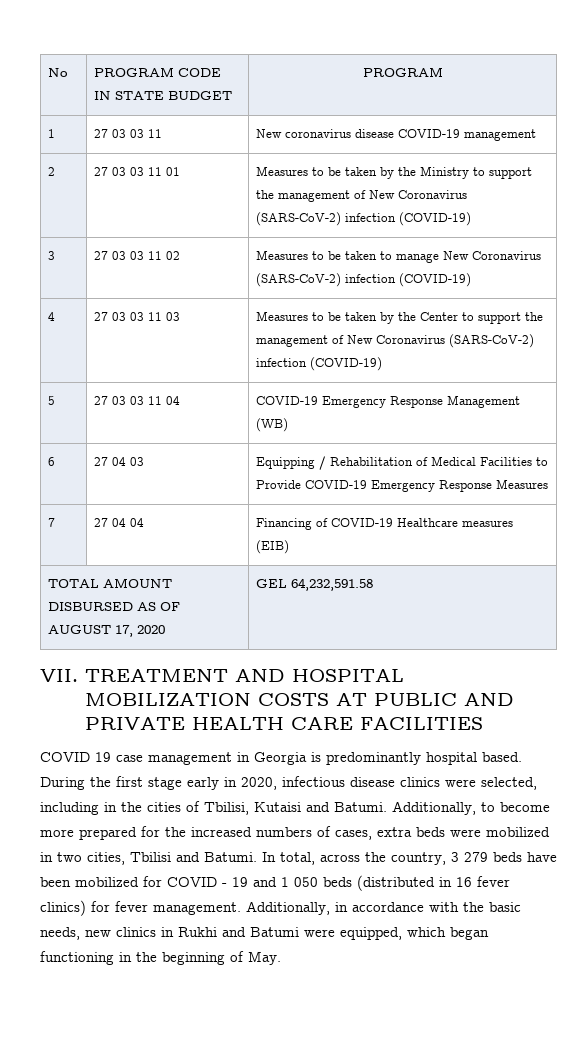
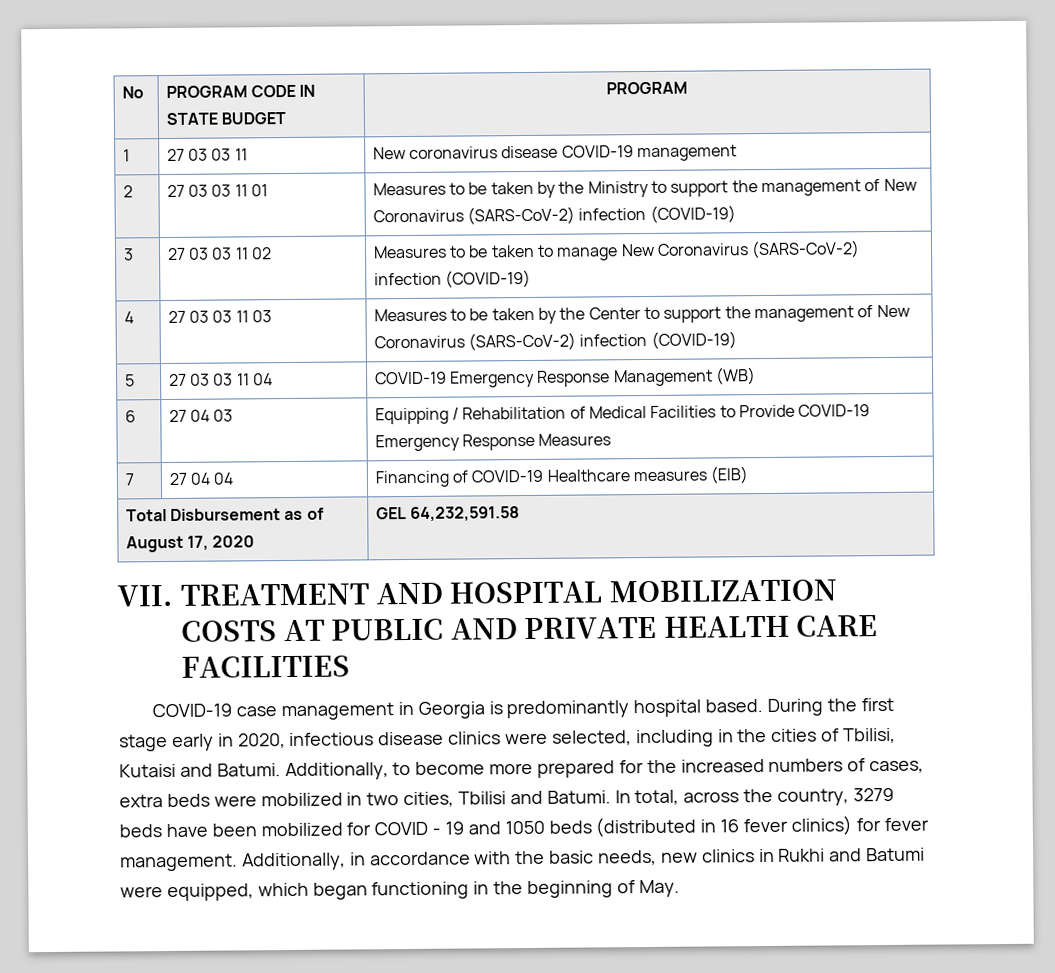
[47,578,172,588] [47,602,180,611] [47,625,111,634] TOTAL AMOUNT DISBURSED AS OF AUGUST -> [125,507,324,522] [125,535,184,553] Total Disbursement as of August
[40,752,111,762] COVID 19 -> [152,703,233,718] COVID-19
[451,852,488,862] 3 279 -> [852,787,894,802] 3279
[281,877,318,887] 1 050 -> [504,820,545,835] 1050

